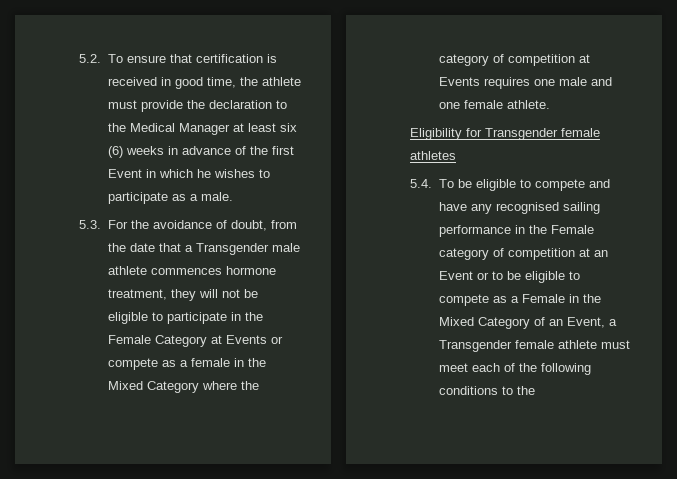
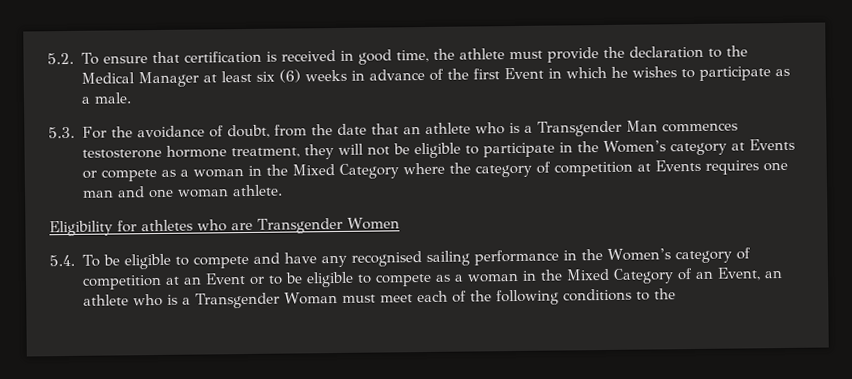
[184,243,300,255] [107,266,222,275] a Transgender male athlete commences -> [402,120,739,137] [81,148,162,159] an athlete who is a Transgender Man commences testosterone
[107,335,207,347] Female Category -> [602,140,728,156] Women’s category
[190,358,230,367] female -> [192,168,244,178] woman
[558,77,587,86] male -> [81,189,114,198] man
[463,100,503,109] female -> [176,188,229,198] woman
[485,128,600,140] [410,151,456,160] Transgender female athletes -> [141,217,400,234] athletes who are Transgender Women
[550,225,594,234] Female -> [607,248,672,261] Women’s
[521,294,565,303] Female -> [466,272,519,283] woman
[608,319,617,326] [438,340,597,352] a Transgender female athlete -> [763,270,783,279] [82,291,339,309] an athlete who is a Transgender Woman

